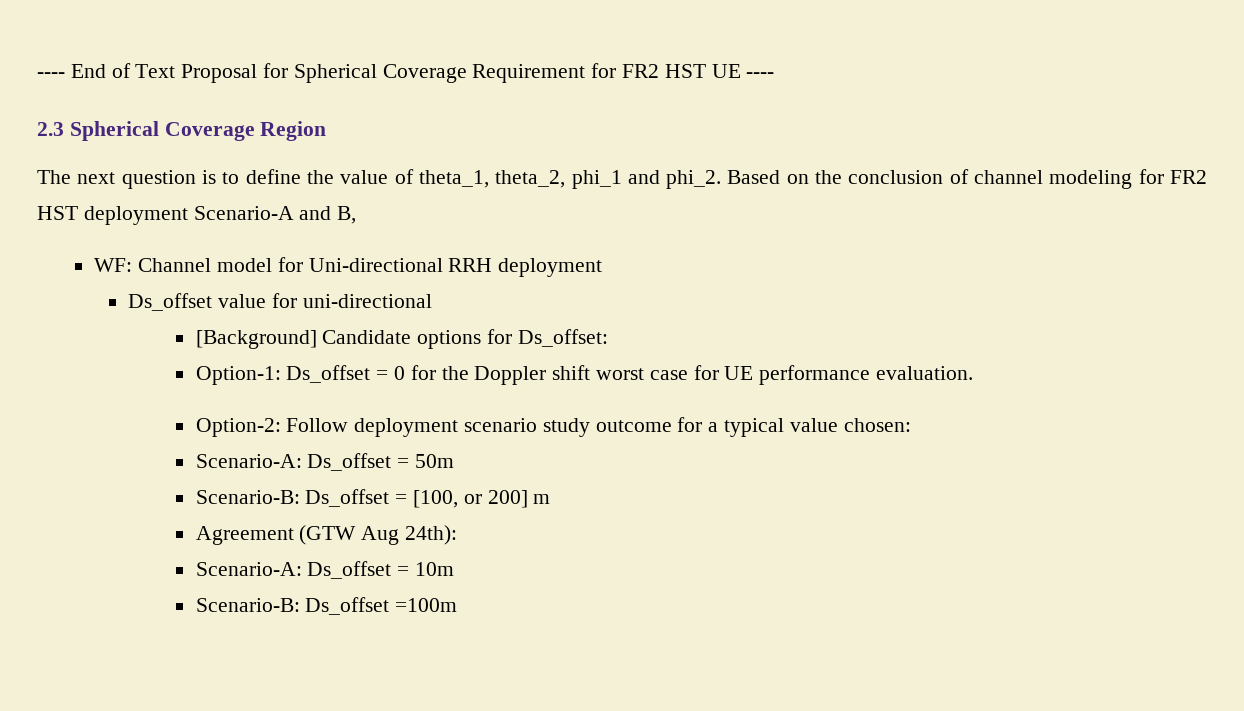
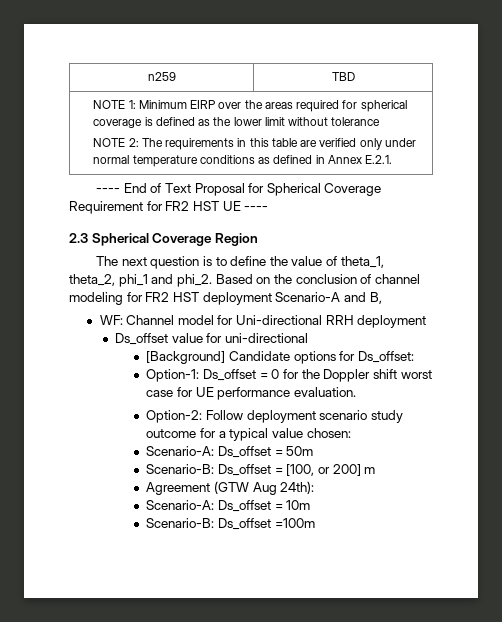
(37, 75) none -> [147,72,176,81] [331,72,355,81] [93,100,407,112] [93,117,381,128] [93,138,416,150] [93,155,393,167] n259 | TBD // NOTE 1: Minimum EIRP over the areas required for spherical coverage is defined as the lower limit without tolerance // NOTE 2: The requirements in this table are verified only under normal temperature conditions as defined in Annex E.2.1. //

